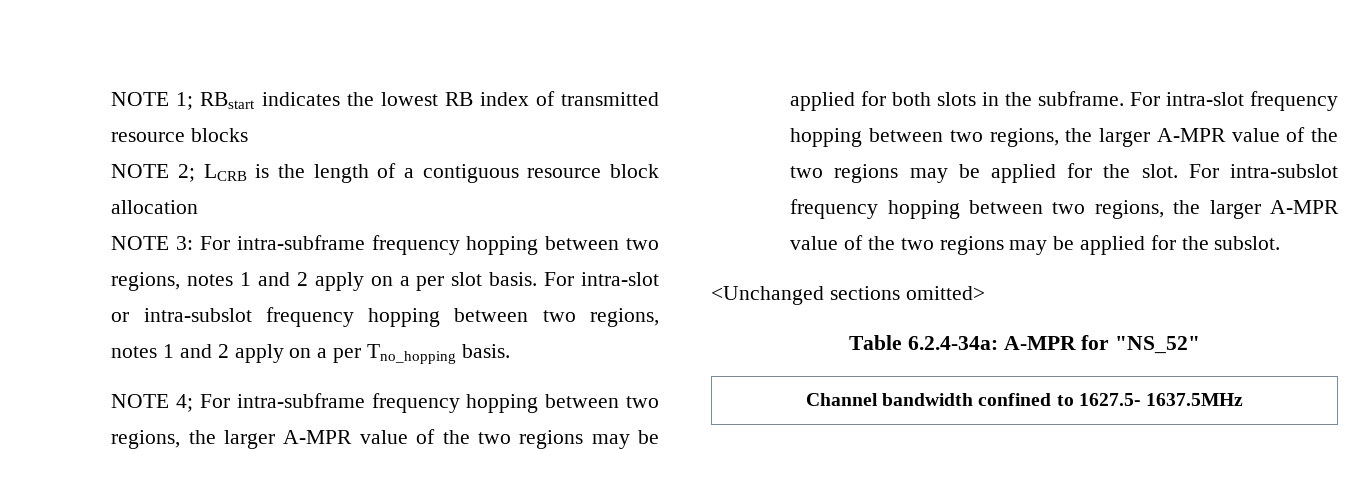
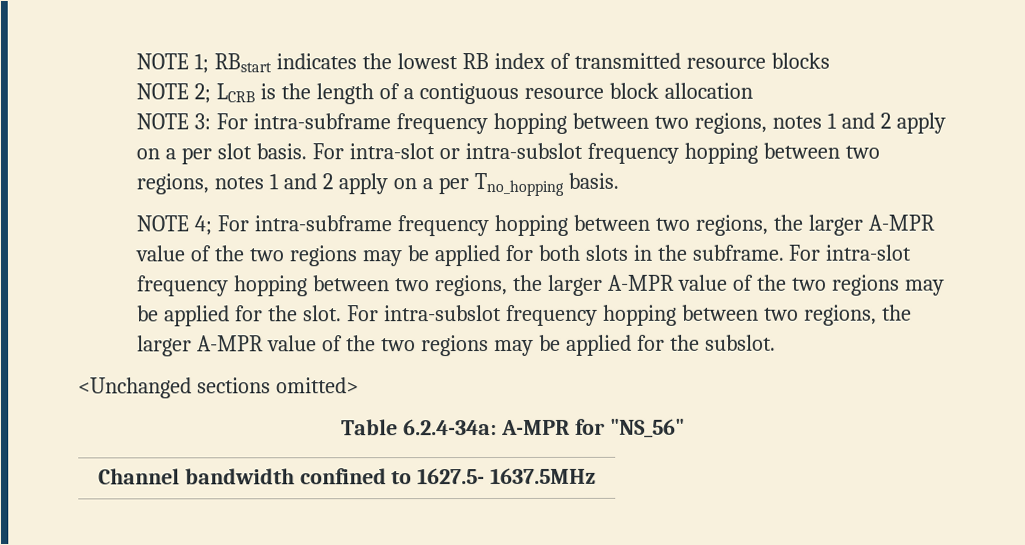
[1115,336,1201,354] "NS_52" -> [609,418,685,438] "NS_56"

